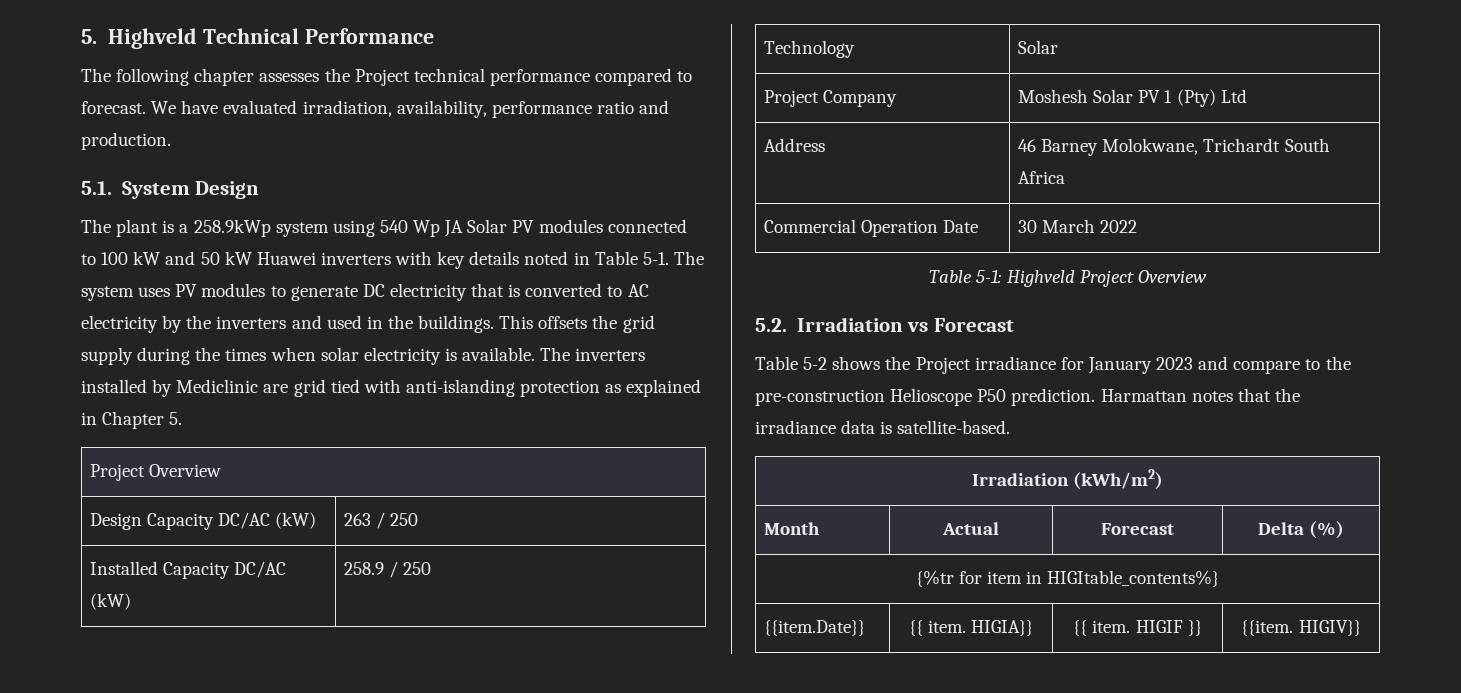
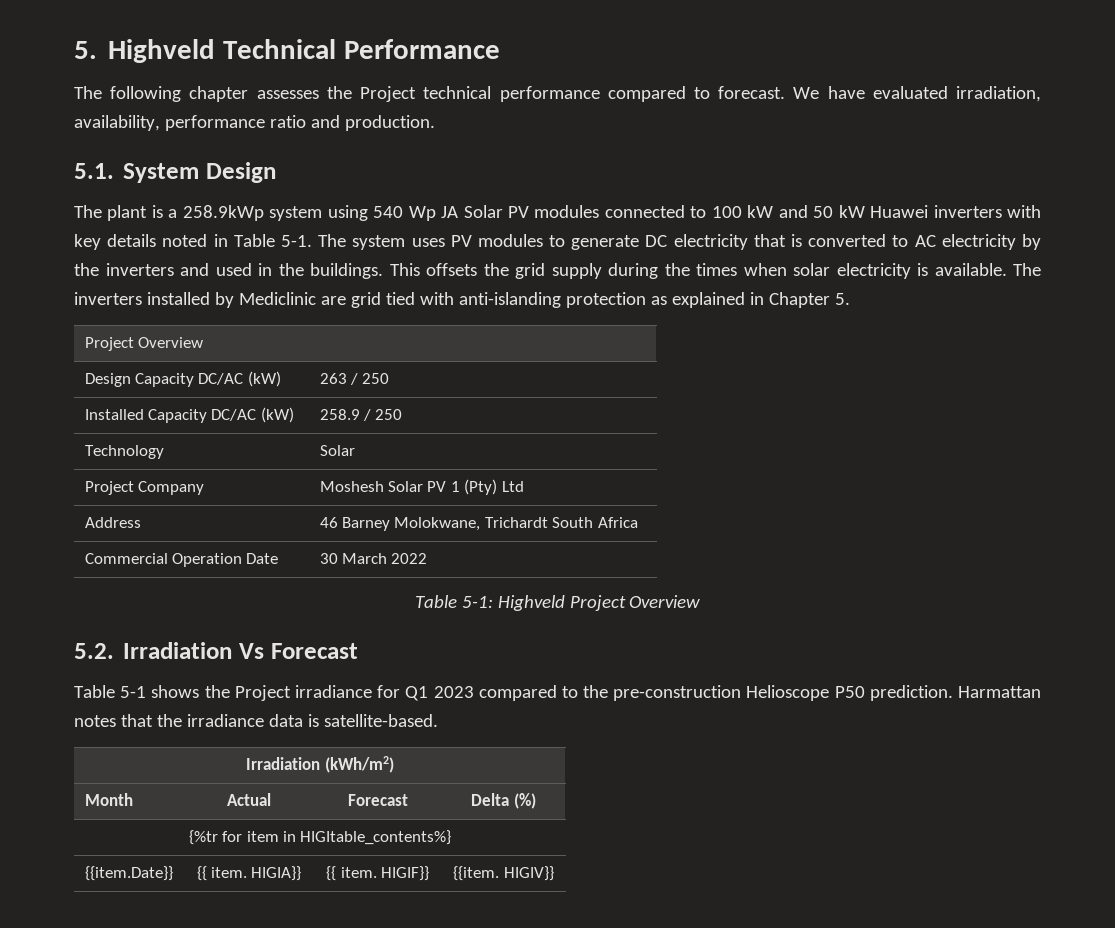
[907,322,929,332] vs -> [239,643,264,659] Vs
[803,357,828,370] 5-2 -> [120,686,147,698] 5-1
[1087,356,1301,374] January 2023 and compare -> [405,685,557,701] Q1 2023 compared
[1135,620,1202,636] HIGIF }} -> [380,866,429,881] HIGIF}}

